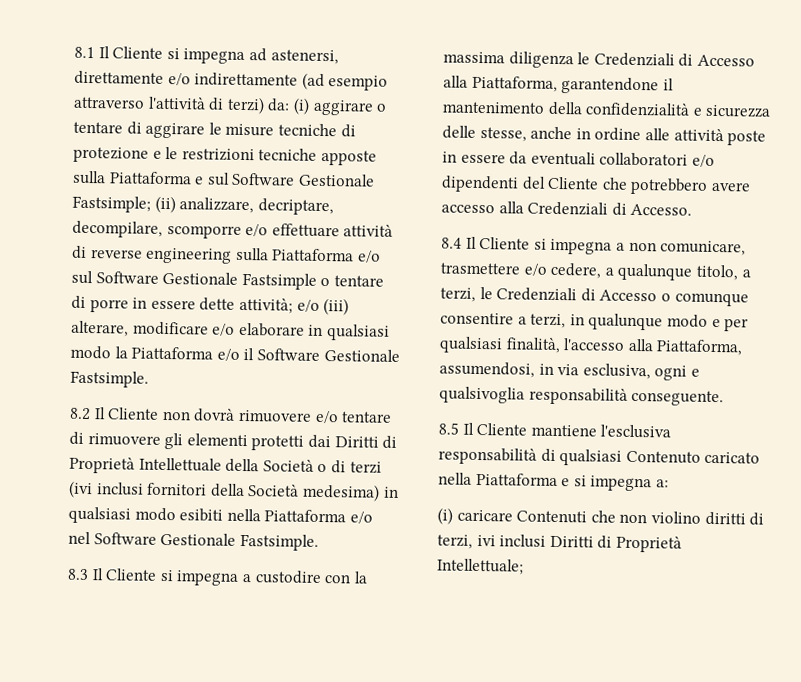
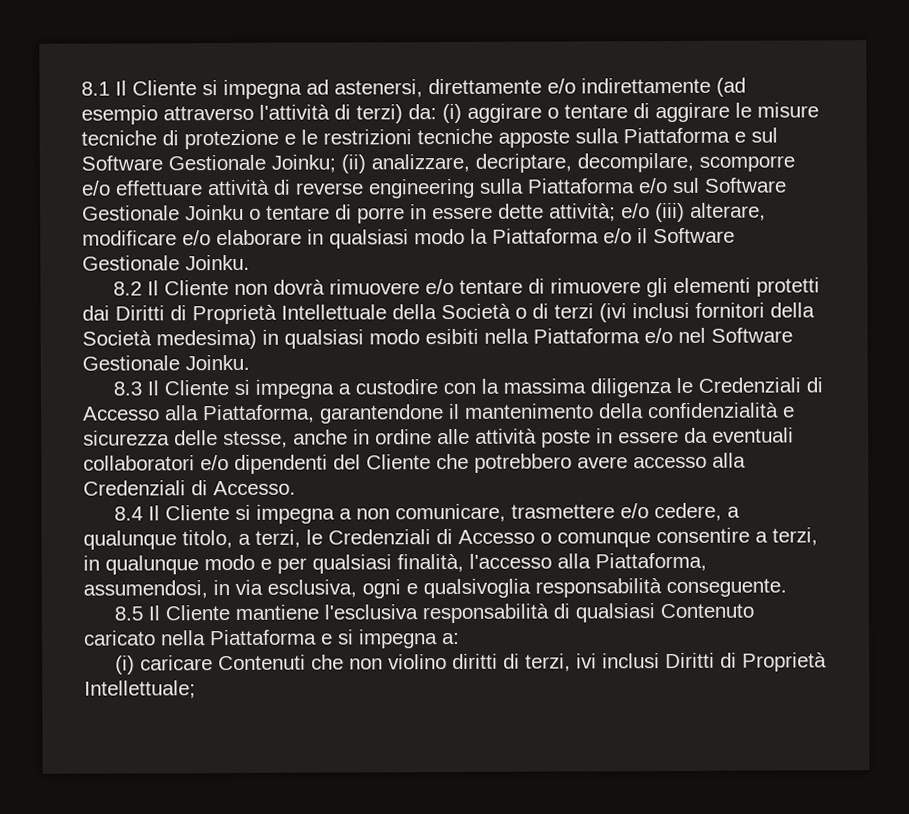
[72,195,151,213] Fastsimple; -> [271,154,336,173] Joinku;
[241,272,317,290] Fastsimple -> [185,204,244,221] Joinku
[70,370,149,388] Fastsimple. -> [185,254,250,271] Joinku.
[239,533,319,551] Fastsimple. -> [185,354,250,371] Joinku.

